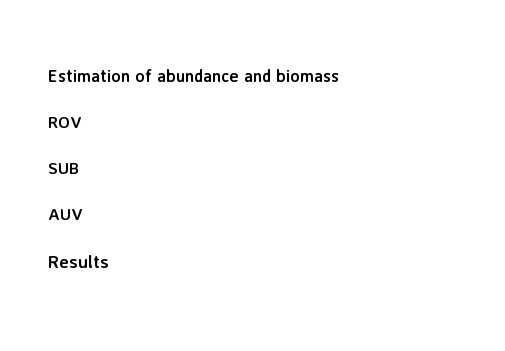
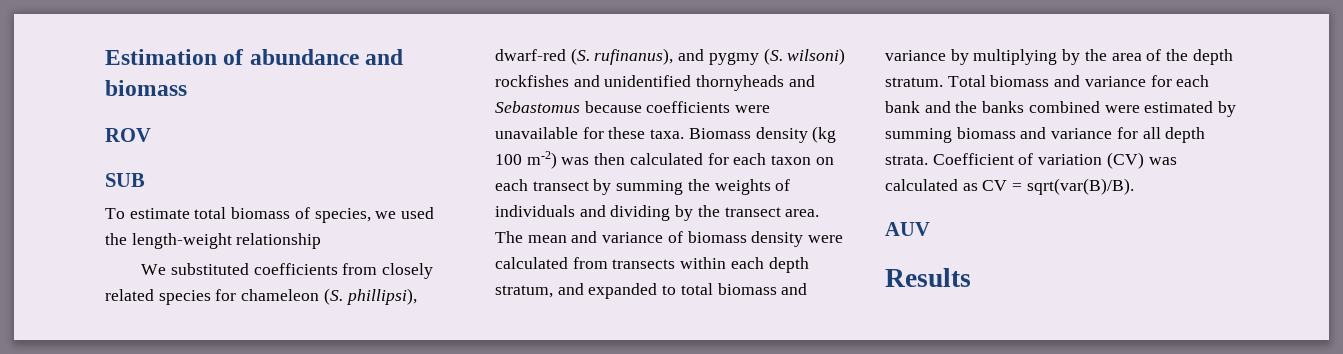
(79, 168) none -> [105,207,435,223] [105,233,322,249] [141,263,434,279] [105,288,417,305] [495,48,846,65] [495,75,815,91] [495,101,771,113] [495,126,837,143] [495,151,834,169] [495,179,791,195] [495,205,820,221] [495,231,844,247] [495,257,809,273] [495,283,808,299] [885,49,1233,65] [885,75,1210,87] [885,101,1237,117] [885,127,1206,143] [885,152,1177,169] [885,178,1134,195] // To estimate total biomass of species, we used the length-weight relationship // We substituted coefficients from closely related species for chameleon (S. phillipsi), dwarf-red (S. rufinanus), and pygmy (S. wilsoni) rockfishes and unidentified thornyheads and Sebastomus because coefficients were unavailable for these taxa. Biomass density (kg 100 m-2) was then calculated for each taxon on each transect by summing the weights of individuals and dividing by the transect area. The mean and variance of biomass density were calculated from transects within each depth stratum, and expanded to total biomass and variance by multiplying by the area of the depth stratum. Total biomass and variance for each bank and the banks combined were estimated by summing biomass and variance for all depth strata. Coefficient of variation (CV) was calculated as CV = sqrt(var(B)/B).

